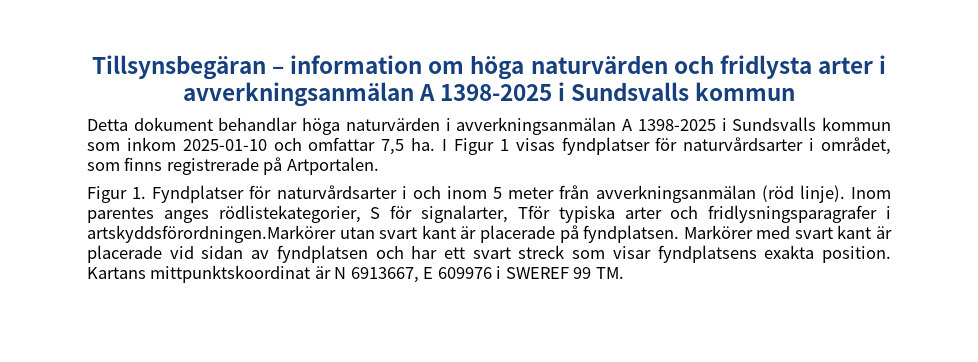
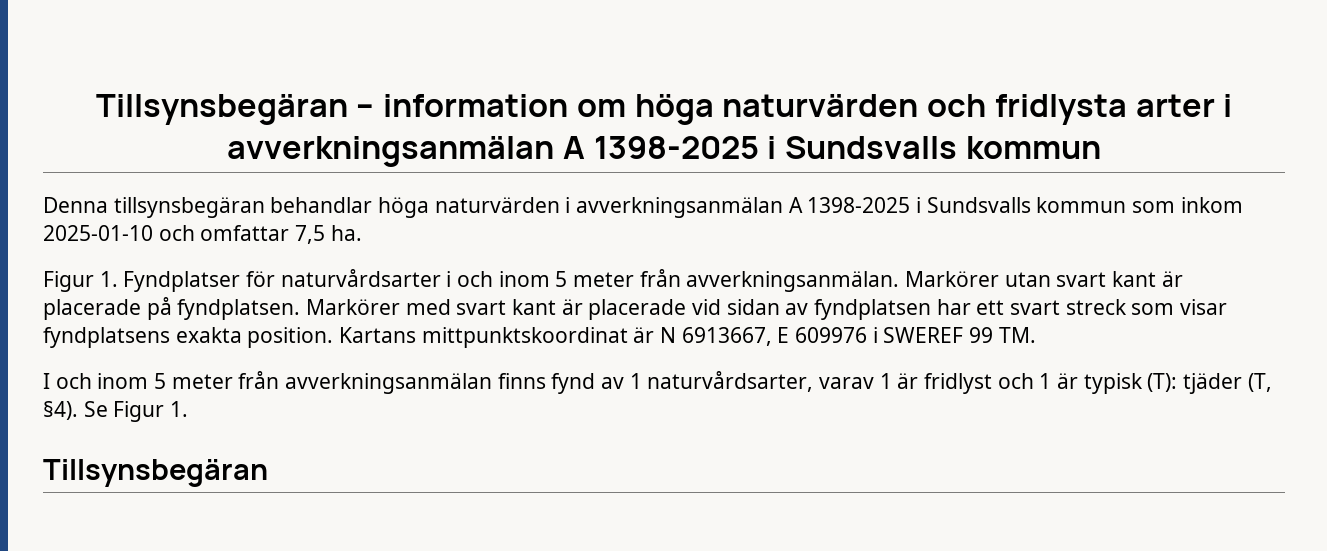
[87,117,213,131] Detta dokument -> [43,197,265,218] Denna tillsynsbegäran
[442,137,892,155] [87,157,379,175] I Figur 1 visas fyndplatser för naturvårdsarter i området, som finns registrerade på Artportalen. -> (362, 233) none
[595,185,891,203] [87,205,892,223] [87,225,336,243] avverkningsanmälan (röd linje). Inom parentes anges rödlistekategorier, S för signalarter, Tför typiska arter och fridlysningsparagrafer i artskyddsförordningen.Markörer -> [686,271,1000,292] avverkningsanmälan. Markörer
[375,246,404,259] och -> (932, 309) none
(624, 273) none -> [43,371,1272,394] [43,401,189,422] [43,459,268,487] // I och inom 5 meter från avverkningsanmälan finns fynd av 1 naturvårdsarter, varav 1 är fridlyst och 1 är typisk (T): tjäder (T, §4). Se Figur 1. // Tillsynsbegäran

